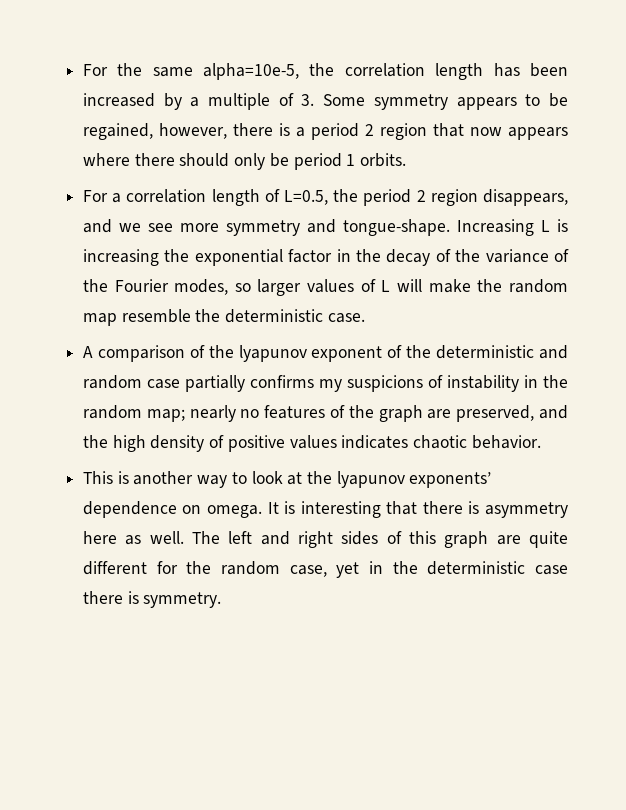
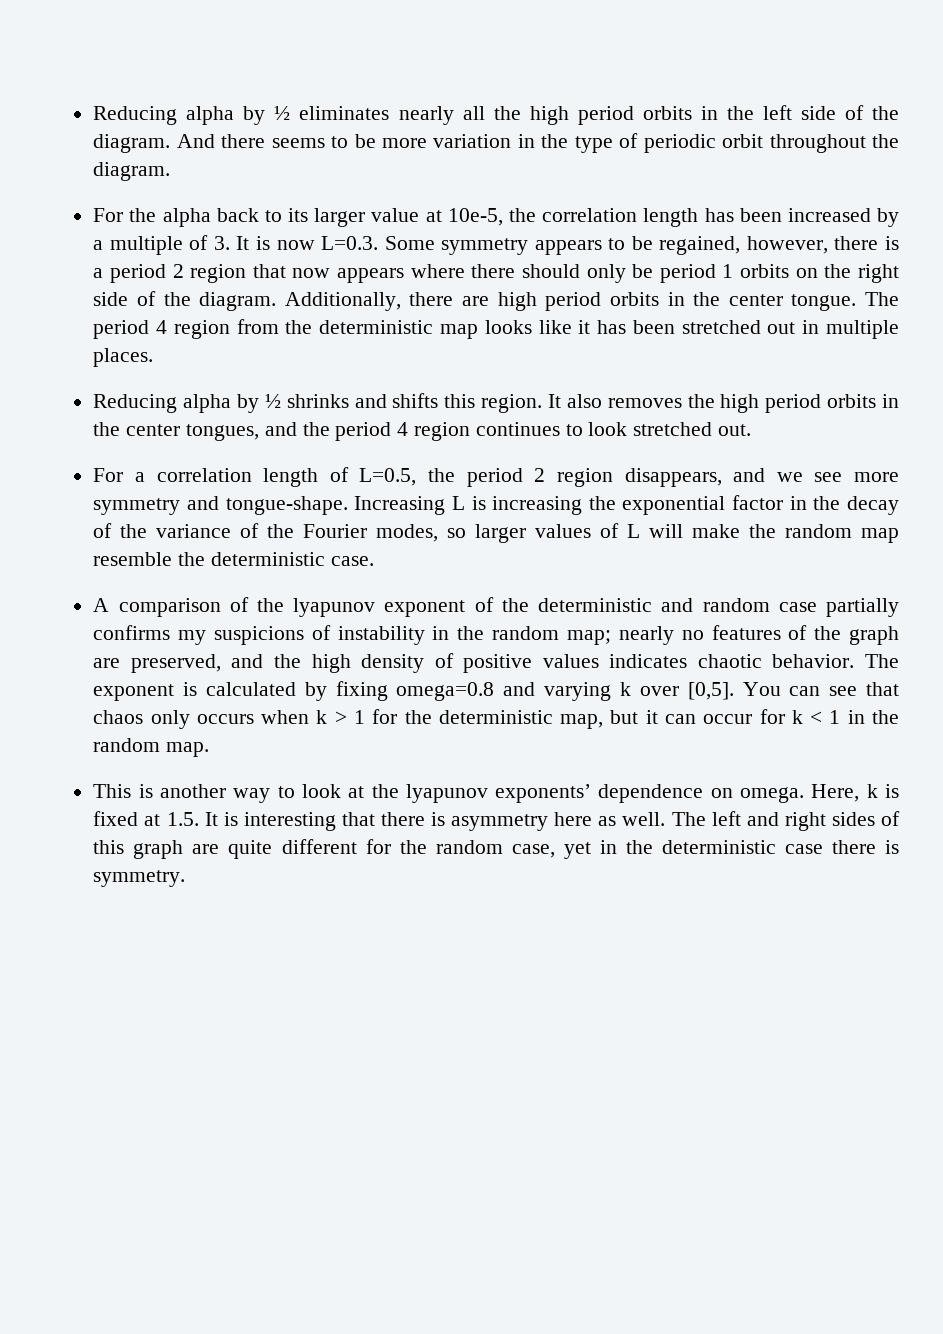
[82,63,300,80] For the same alpha=10e-5, -> [93,105,899,125] [93,133,899,153] [93,162,171,181] [93,208,503,227] Reducing alpha by ½ eliminates nearly all the high period orbits in the left side of the diagram. And there seems to be more variation in the type of periodic orbit throughout the diagram. // For the alpha back to its larger value at 10e-5,
(315, 100) none -> [236,236,379,250] It is now L=0.3.
[359,153,406,167] orbits. -> [740,264,900,283] [93,291,899,311] [93,319,899,339] [93,348,154,367] [93,393,899,413] [93,422,751,441] orbits on the right side of the diagram. Additionally, there are high period orbits in the center tongue. The period 4 region from the deterministic map looks like it has been stretched out in multiple places. // Reducing alpha by ½ shrinks and shifts this region. It also removes the high period orbits in the center tongues, and the period 4 region continues to look stretched out.
(541, 442) none -> [864,654,899,668] [93,681,899,701] [93,709,899,729] [93,738,210,757] The exponent is calculated by fixing omega=0.8 and varying k over [0,5]. You can see that chaos only occurs when k > 1 for the deterministic map, but it can occur for k < 1 in the random map.
(263, 511) none -> [811,784,899,802] [93,811,199,826] Here, k is fixed at 1.5.

